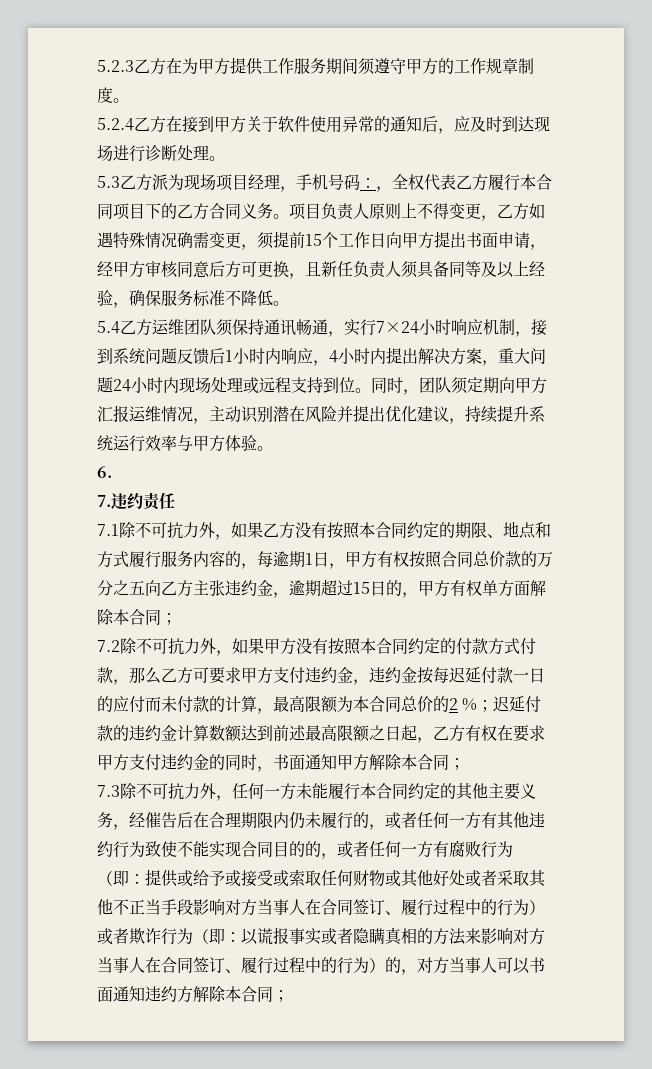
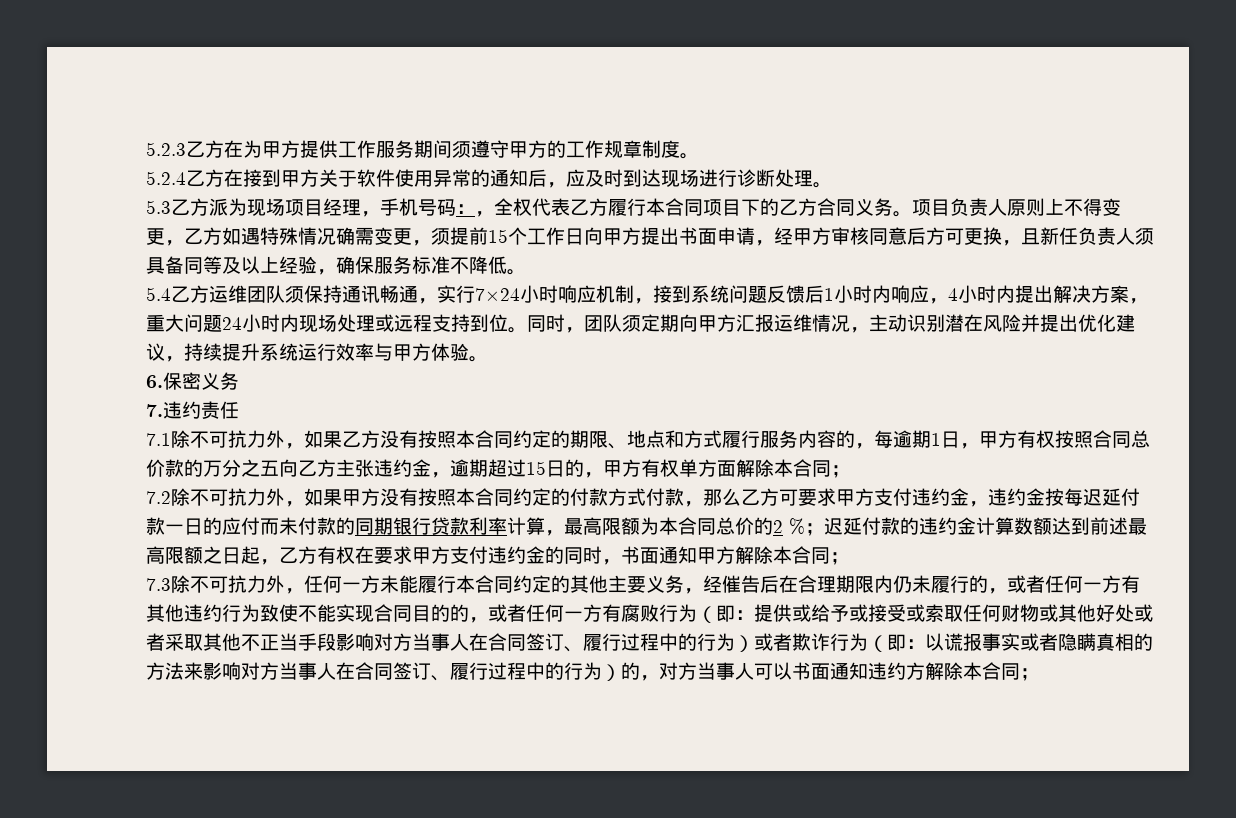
(112, 472) none -> [163,372,239,390] 保密义务
(225, 704) none -> [355,517,507,535] 同期银行贷款利率

